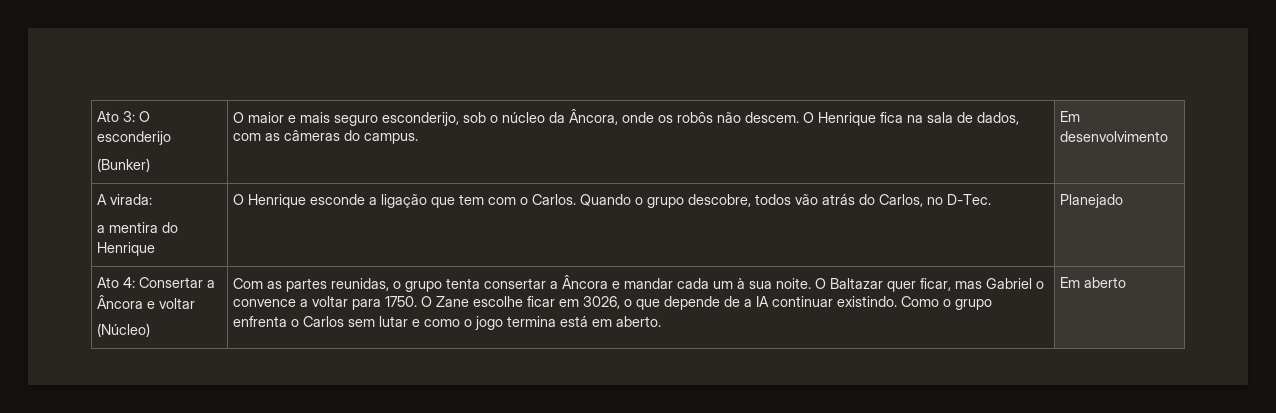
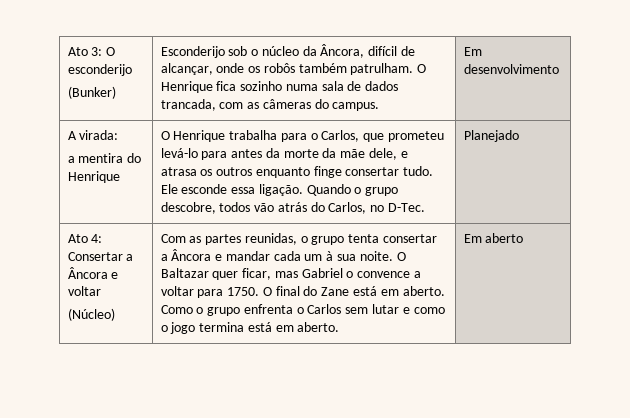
[233,112,460,126] O maior e mais seguro esconderijo, -> [160,46,225,58] Esconderijo
(619, 117) none -> [368,46,415,56] [160,63,213,75] difícil de alcançar,
[717,112,800,123] não descem. -> [298,63,414,75] também patrulham.
[907,112,1020,125] na sala de dados, -> [240,81,399,91] [160,99,216,111] sozinho numa sala de dados trancada,
[310,194,577,208] esconde a ligação que tem com o Carlos. -> [229,130,444,142] [160,148,408,160] [160,166,434,178] [160,184,303,196] trabalha para o Carlos, que prometeu levá-lo para antes da morte da mãe dele, e atrasa os outros enquanto finge consertar tudo. Ele esconde essa ligação.
[436,296,898,310] Zane escolhe ficar em 3026, o que depende de a IA continuar existindo. -> [275,286,445,296] final do Zane está em aberto.

